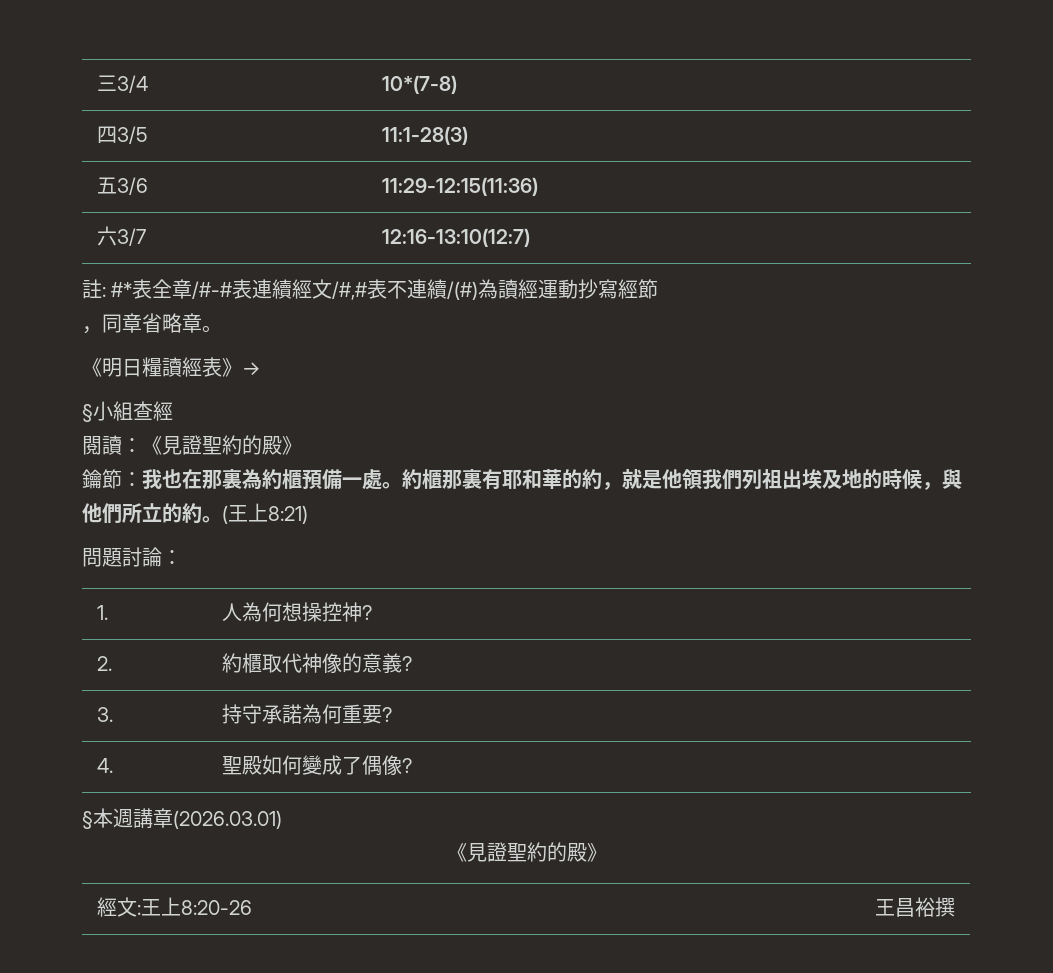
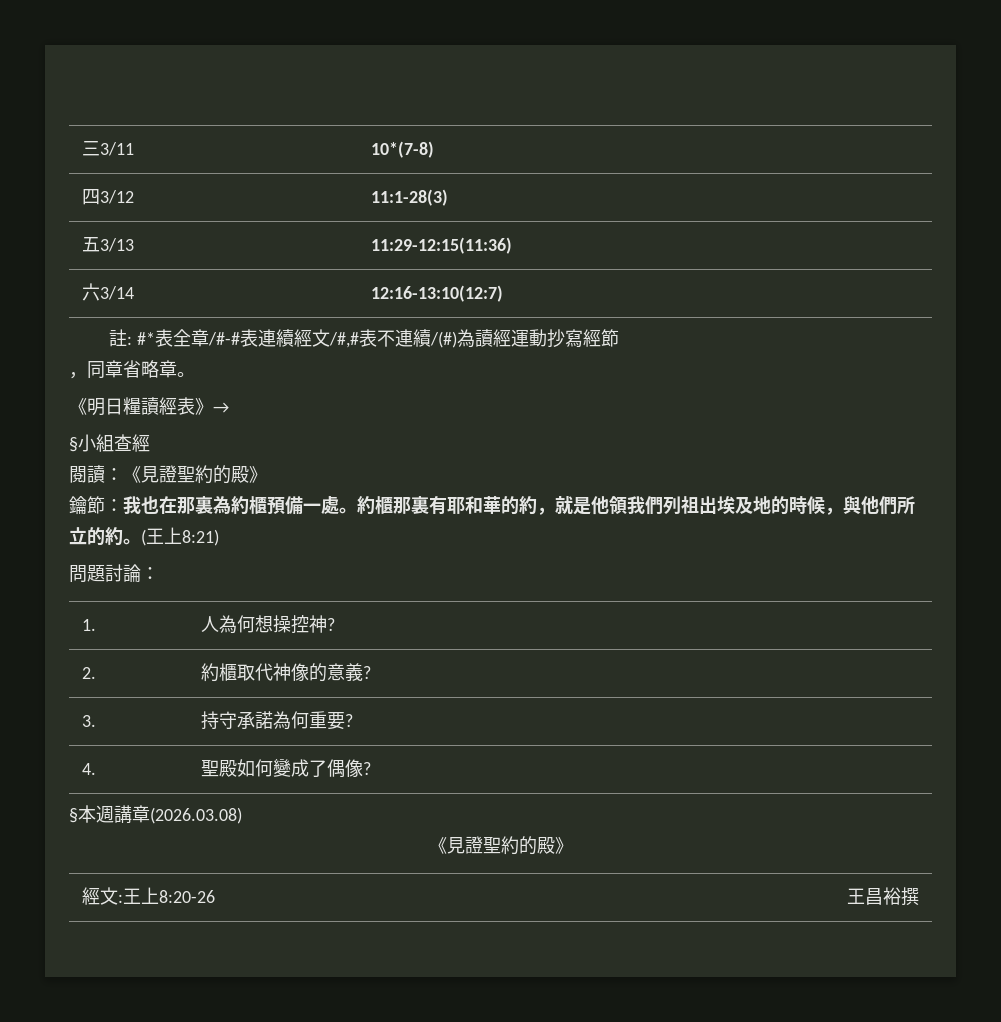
[116,75,148,93] 3/4 -> [99,142,134,156] 3/11
[116,126,148,144] 3/5 -> [99,190,134,204] 3/12
[116,177,148,195] 3/6 -> [99,238,134,252] 3/13
[116,228,146,246] 3/7 -> [99,286,134,300] 3/14
[173,810,282,829] (2026.03.01) -> [150,807,242,824] (2026.03.08)

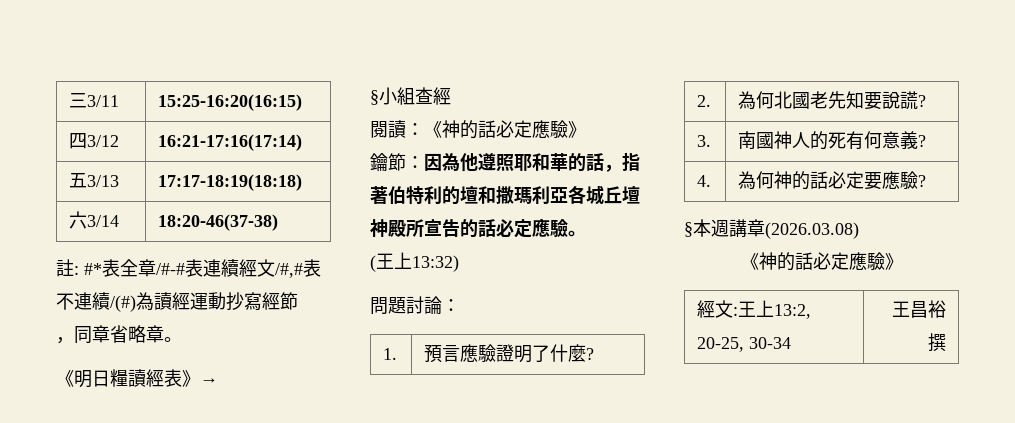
[370,141,434,158] 10*(7-8) -> [158,94,303,111] 15:25-16:20(16:15)
[370,189,448,206] 11:1-28(3) -> [158,134,303,151] 16:21-17:16(17:14)
[370,237,512,254] 11:29-12:15(11:36) -> [158,174,303,191] 17:17-18:19(18:18)
[370,285,503,302] 12:16-13:10(12:7) -> [158,214,279,231] 18:20-46(37-38)
[141,465,249,484] 見證聖約的殿 -> [442,120,568,139] 神的話必定應驗
[123,496,915,515] [69,527,141,546] 我也在那裏為約櫃預備一處。約櫃那裏有耶和華的約，就是他領我們列祖出埃及地的時候，與他們所立的約。 -> [424,152,640,172] [370,185,640,205] [370,219,586,238] 因為他遵照耶和華的話，指著伯特利的壇和撒瑪利亞各城丘壇神殿所宣告的話必定應驗。 //
[182,529,219,546] 8:21) -> [412,255,459,272] 13:32)
[200,615,335,634] [81,667,96,679] [200,663,371,682] [81,715,96,727] [200,711,353,730] [81,763,96,775] [200,758,363,778] 人為何想操控神? // 2. | 約櫃取代神像的意義? // 3. | 持守承諾為何重要? // 4. | 聖殿如何變成了偶像 -> [424,344,595,363] [697,95,712,107] [738,91,927,110] [697,135,712,147] [738,131,927,150] [697,175,712,187] [738,171,919,190] 預言應驗證明了什麼? // 2. | 為何北國老先知要說謊? // 3. | 南國神人的死有何意義? // 4. | 為何神的話必定要應驗
[446,836,555,855] 見證聖約的殿 -> [758,252,885,271] 神的話必定應驗
[158,890,215,903] 8:20-26 -> [774,304,812,319] [697,337,792,352] 13:2, 20-25, 30-34

